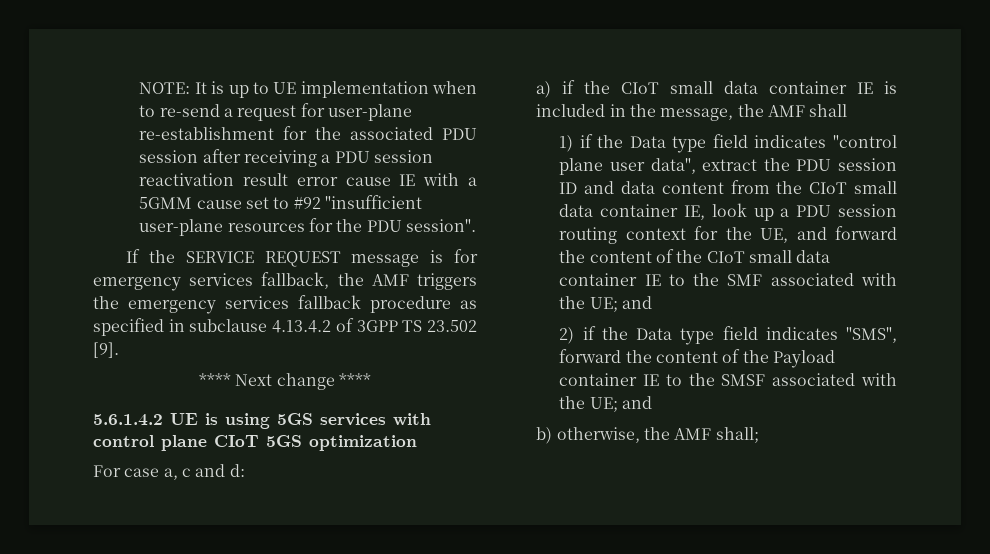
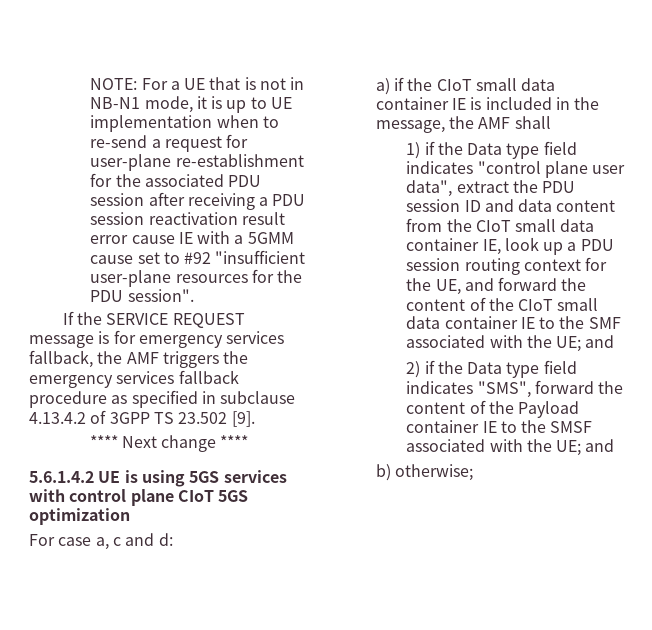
[194,82,207,94] It -> [141,77,305,90] [90,96,207,113] For a UE that is not in NB-N1 mode, it
[556,427,759,443] otherwise, the AMF shall; -> [394,464,473,481] otherwise;

